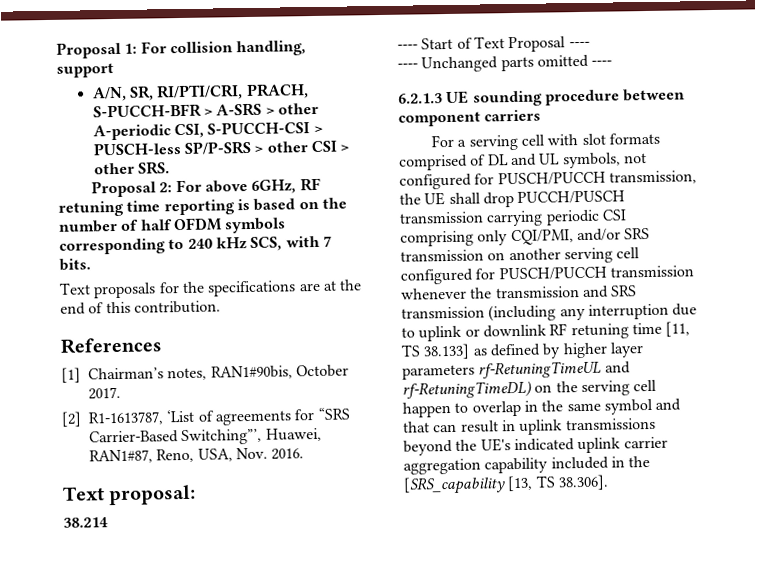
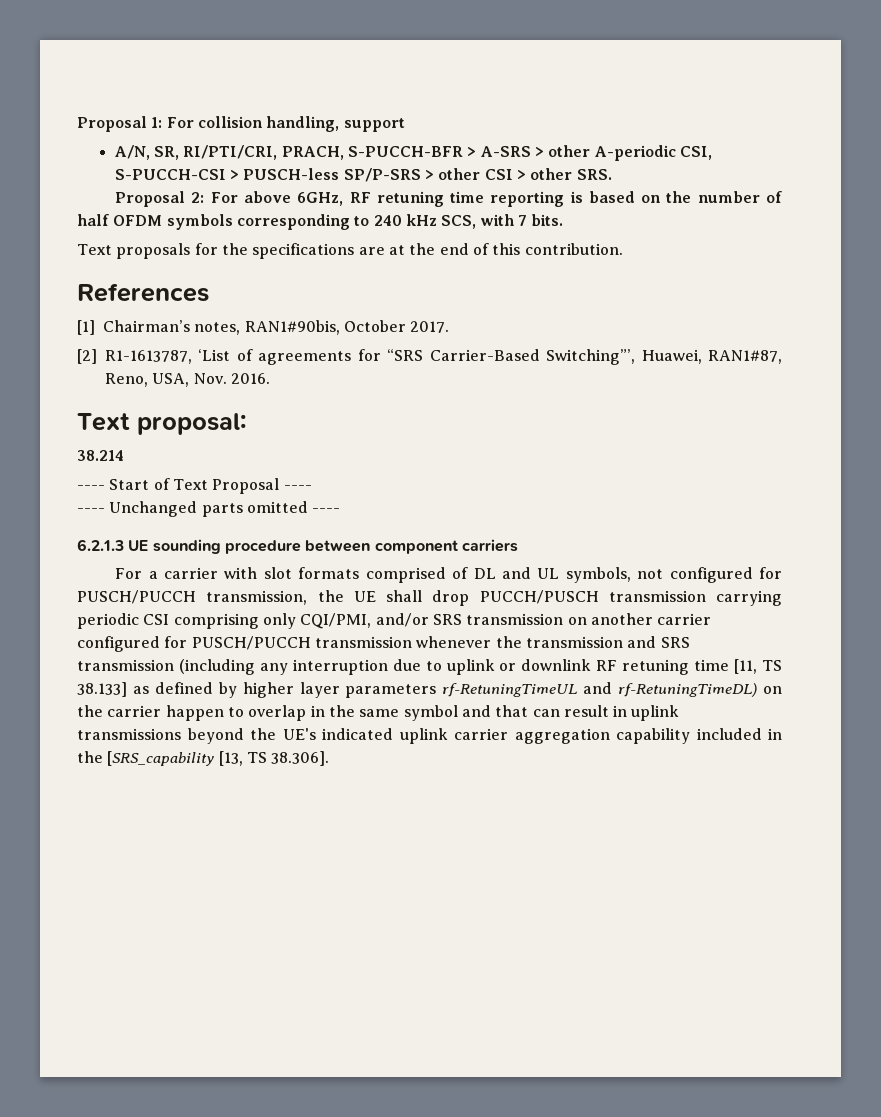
[468,134,545,151] serving cell -> [164,567,219,579] carrier
[563,247,641,264] serving cell -> [657,613,712,625] carrier
[580,379,658,397] serving cell -> [107,705,162,717] carrier

